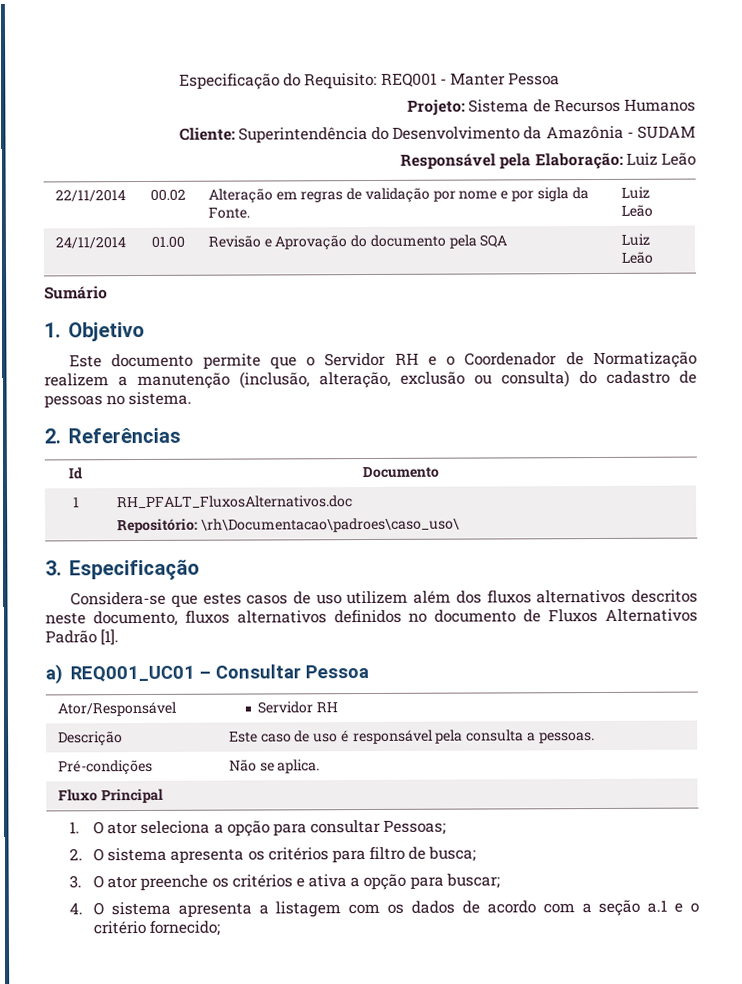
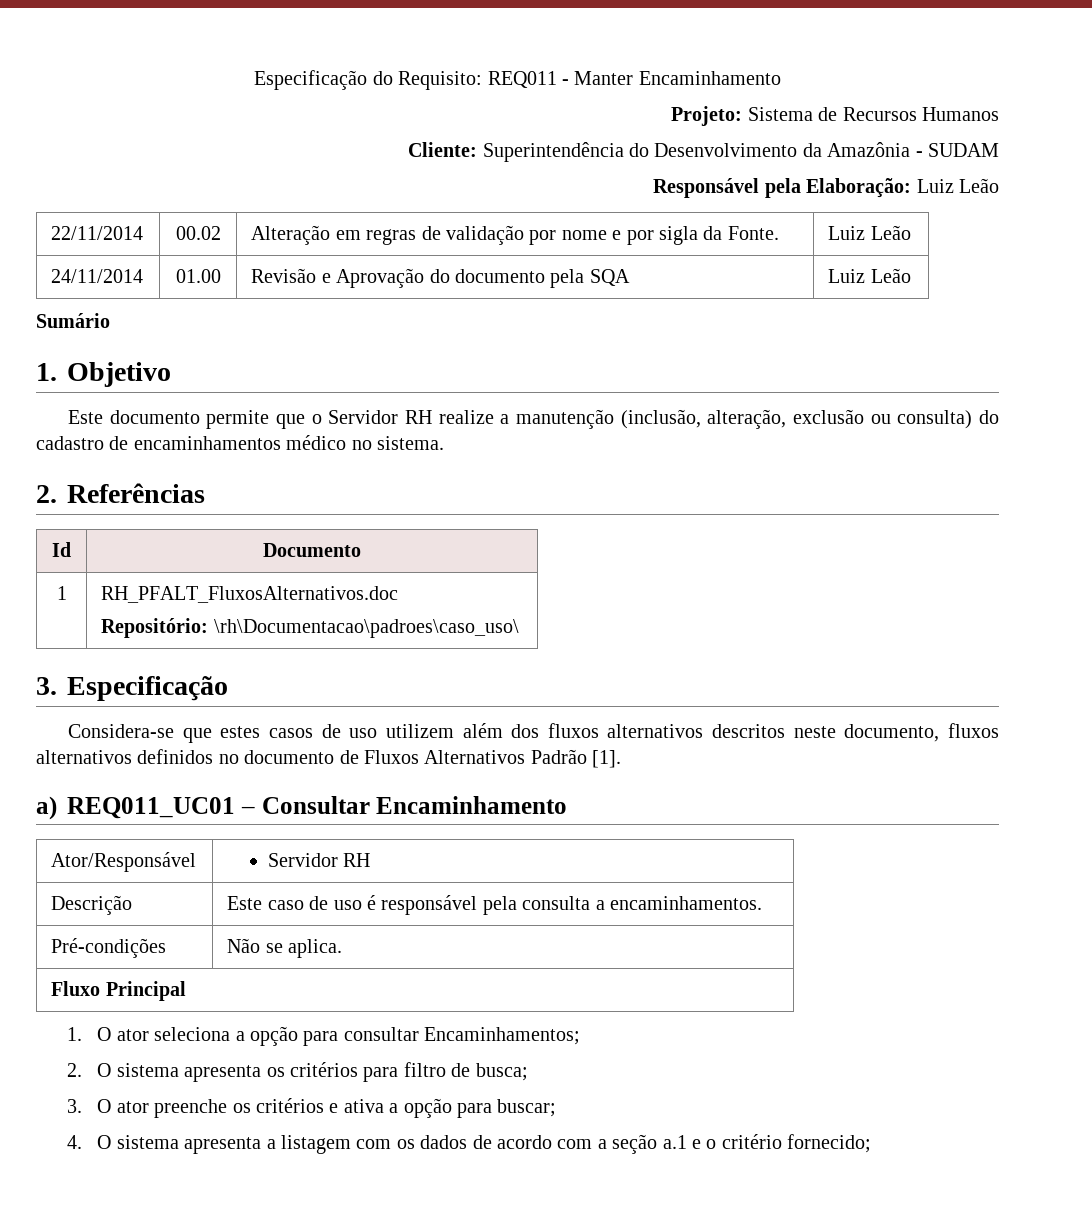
[380,72,437,87] REQ001 -> [487,71,557,88] REQ011
[508,72,561,86] Pessoa -> [638,71,781,85] Encaminhamento
[427,351,697,369] [44,373,109,387] e o Coordenador de Normatização realizem -> [438,410,494,424] realize
[44,395,103,409] pessoas -> [133,435,347,450] encaminhamentos médico
[69,665,195,683] REQ001_UC01 -> [67,797,235,819] REQ011_UC01
[304,665,369,679] Pessoa -> [376,796,568,814] Encaminhamento
[538,732,595,744] pessoas. -> [609,896,762,910] encaminhamentos.
[383,819,447,835] Pessoas; -> [424,1027,581,1045] Encaminhamentos;

